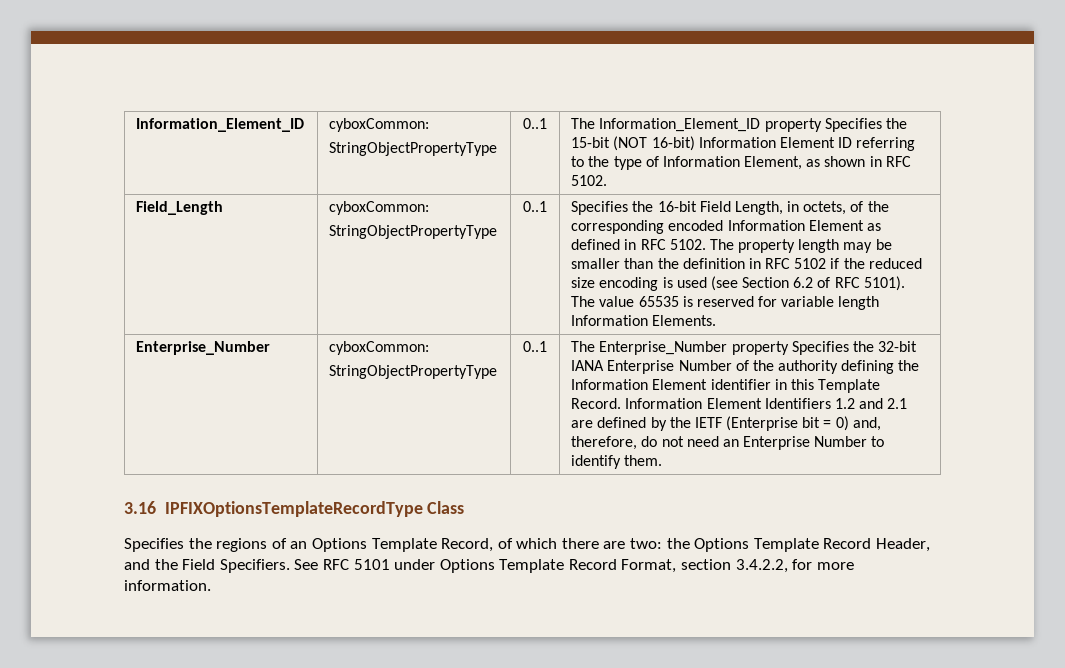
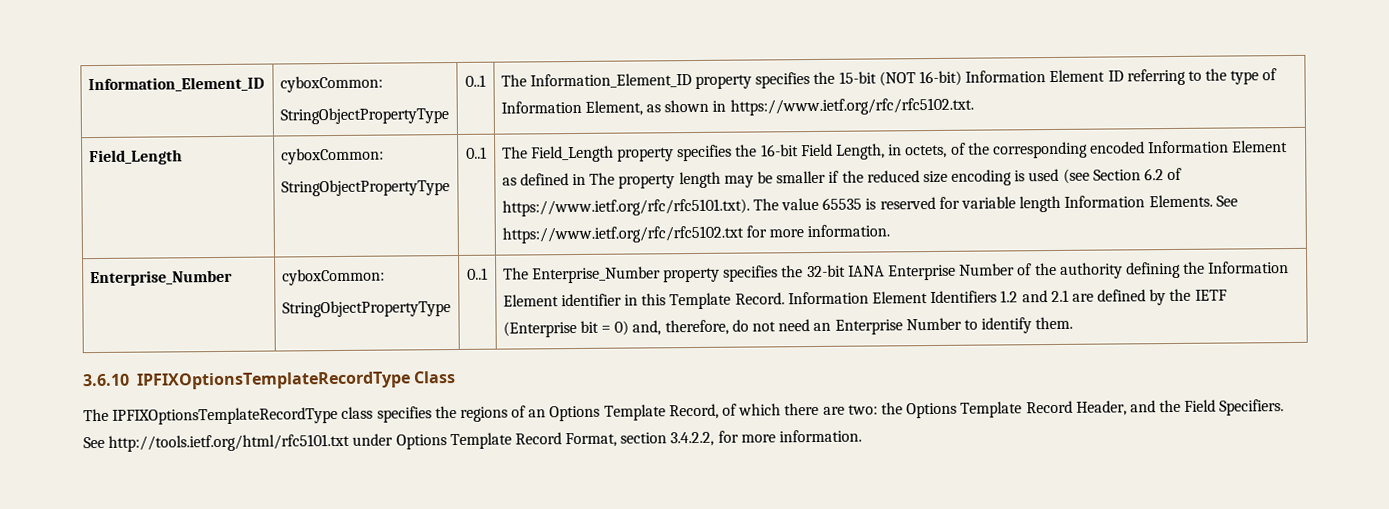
[824,118,882,132] Specifies -> [755,72,811,89] specifies
[885,156,911,167] [571,175,608,186] RFC 5102. -> [729,97,974,116] https://www.ietf.org/rfc/rfc5102.txt.
[571,201,629,215] Specifies -> [501,144,733,163] The Field_Length property specifies
[640,239,706,250] RFC 5102. -> (587, 179) none
[624,258,827,269] than the definition in RFC 5102 -> (827, 177) none
[834,276,905,291] RFC 5101). -> [501,198,750,217] https://www.ietf.org/rfc/rfc5101.txt).
(717, 320) none -> [1215,195,1238,207] [501,224,891,244] See https://www.ietf.org/rfc/rfc5102.txt for more information.
[791,341,849,355] Specifies -> [723,265,779,282] specifies
[124,501,156,514] 3.16 -> [82,373,130,387] 3.6.10
[124,538,184,552] Specifies -> [83,406,432,425] The IPFIXOptionsTemplateRecordType class specifies
[322,559,390,570] RFC 5101 -> [108,433,351,452] http://tools.ietf.org/html/rfc5101.txt

